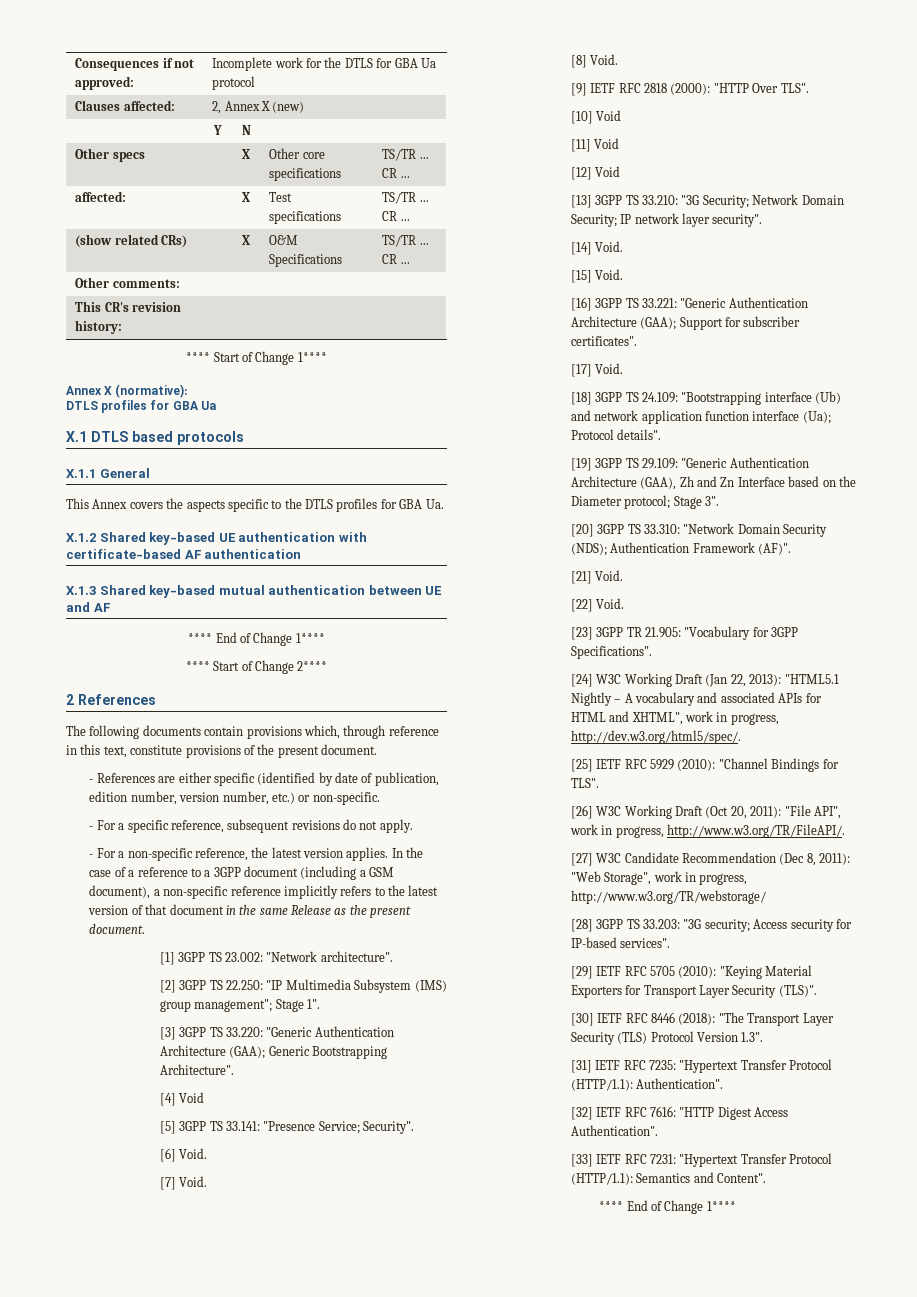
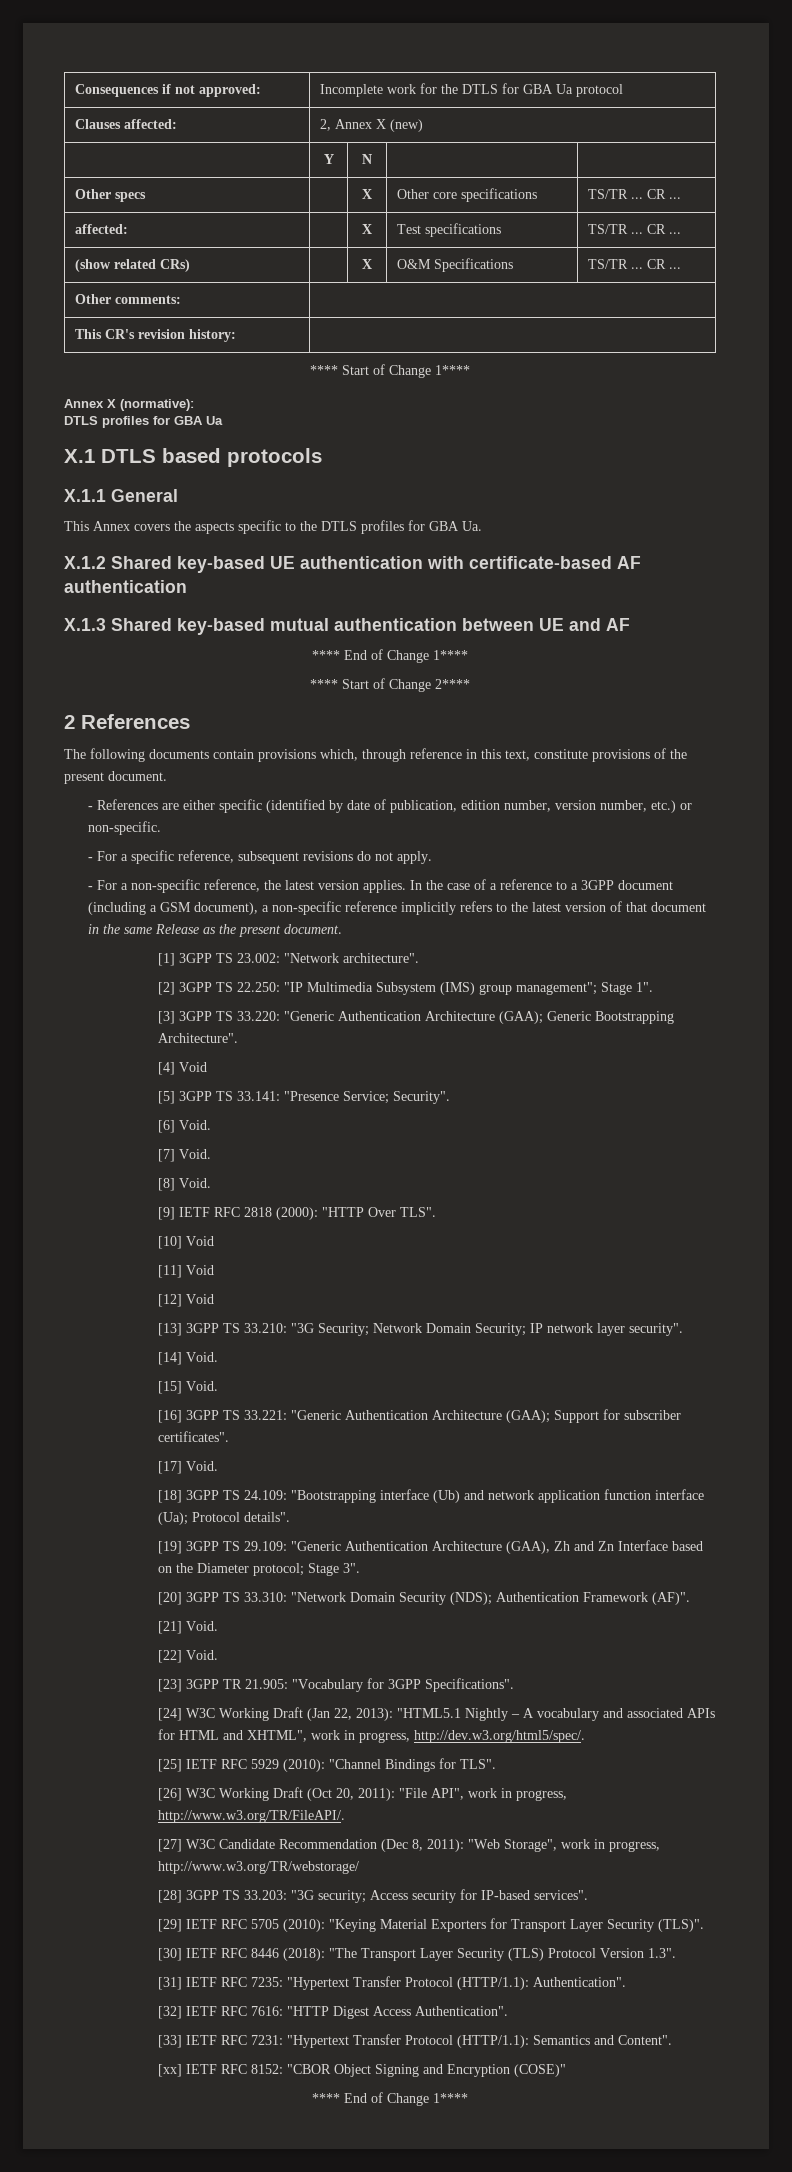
(767, 1178) none -> [158,2064,567,2077] // [xx] IETF RFC 8152: "CBOR Object Signing and Encryption (COSE)"

